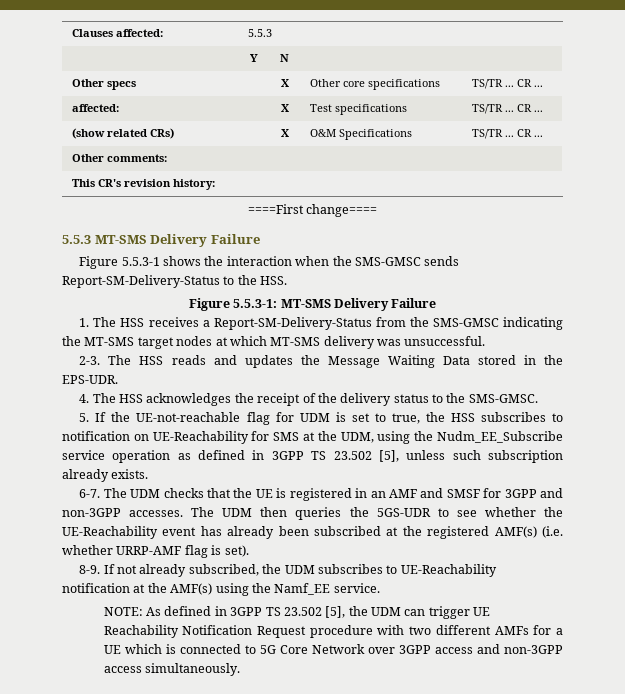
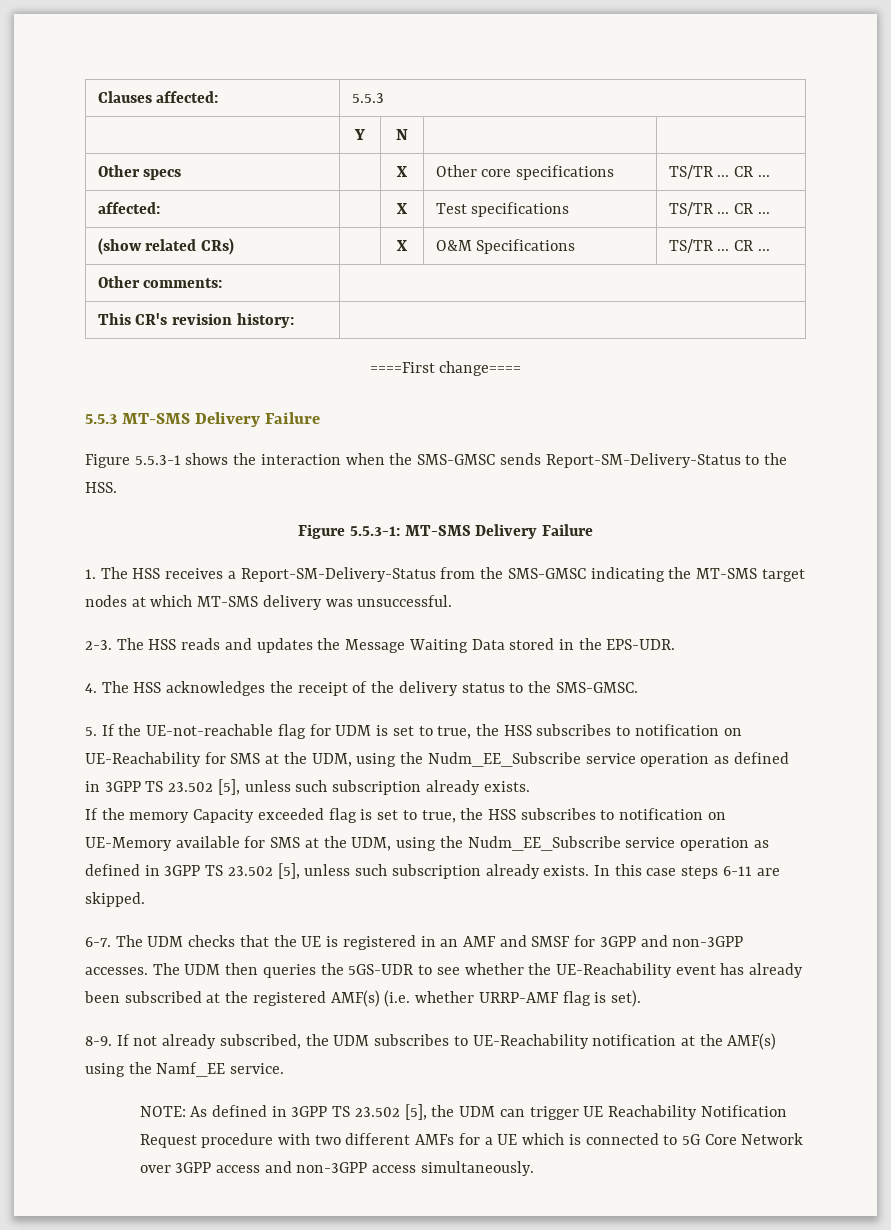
(149, 474) none -> [85,808,726,823] [85,836,769,851] [85,863,780,879] [85,892,145,907] // If the memory Capacity exceeded flag is set to true, the HSS subscribes to notification on UE-Memory available for SMS at the UDM, using the Nudm_EE_Subscribe service operation as defined in 3GPP TS 23.502 [5], unless such subscription already exists. In this case steps 6-11 are skipped.

